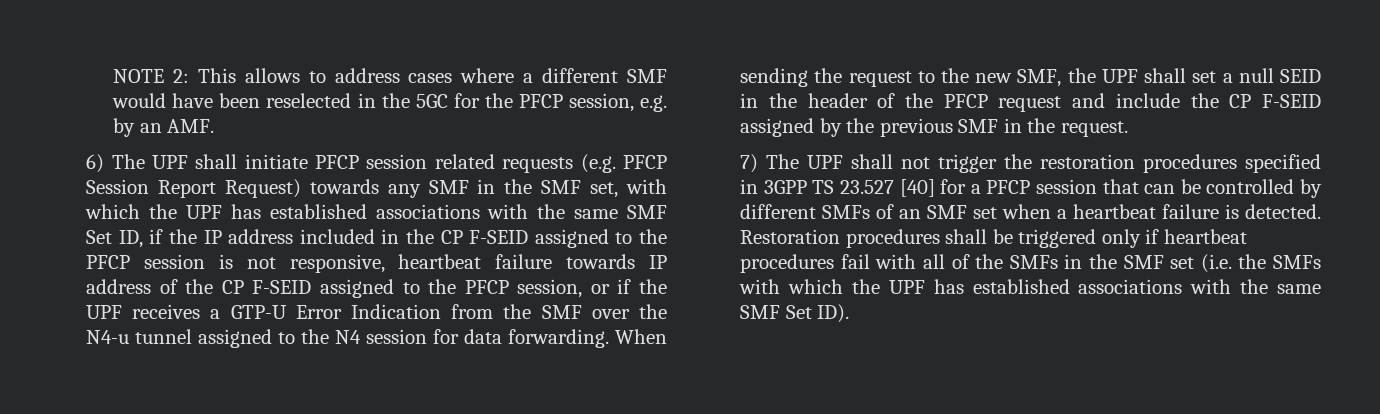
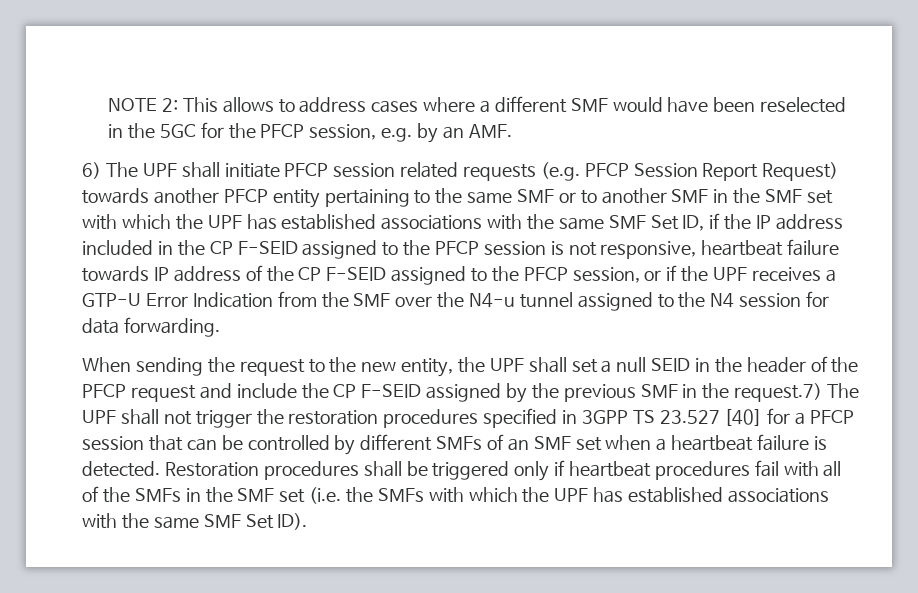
[387,184,421,198] any -> [153,188,667,208] another PFCP entity pertaining to the same SMF or to another
[590,182,619,198] set, -> [806,190,833,204] set
(610, 338) none -> (220, 327) //
[1017,69,1062,87] SMF, -> [401,358,454,377] entity,
[1060,121,1128,137] [740,154,759,173] request. // 7) -> [734,383,823,402] request.7)

